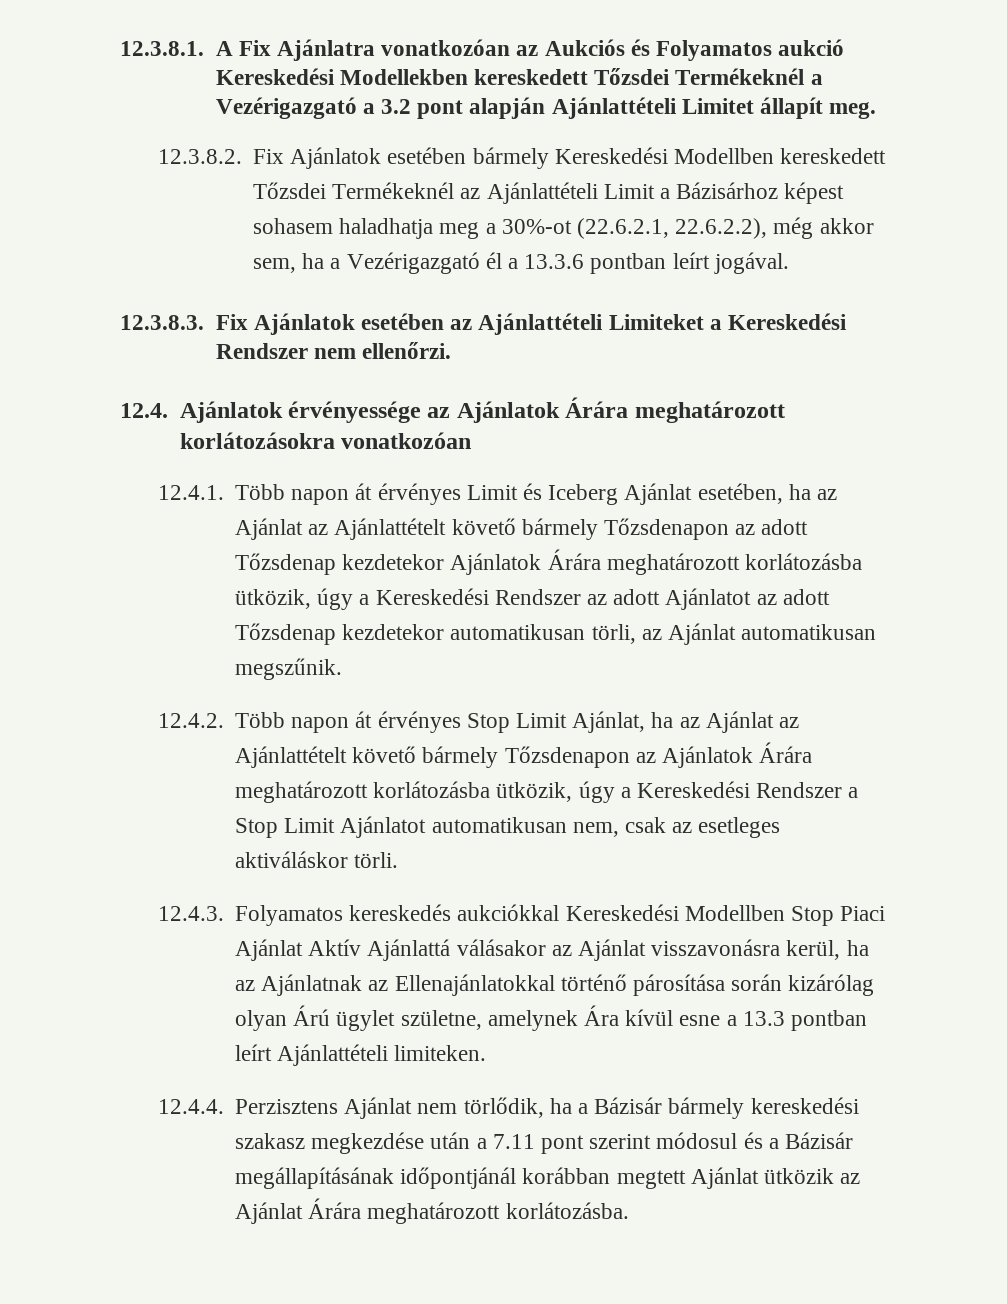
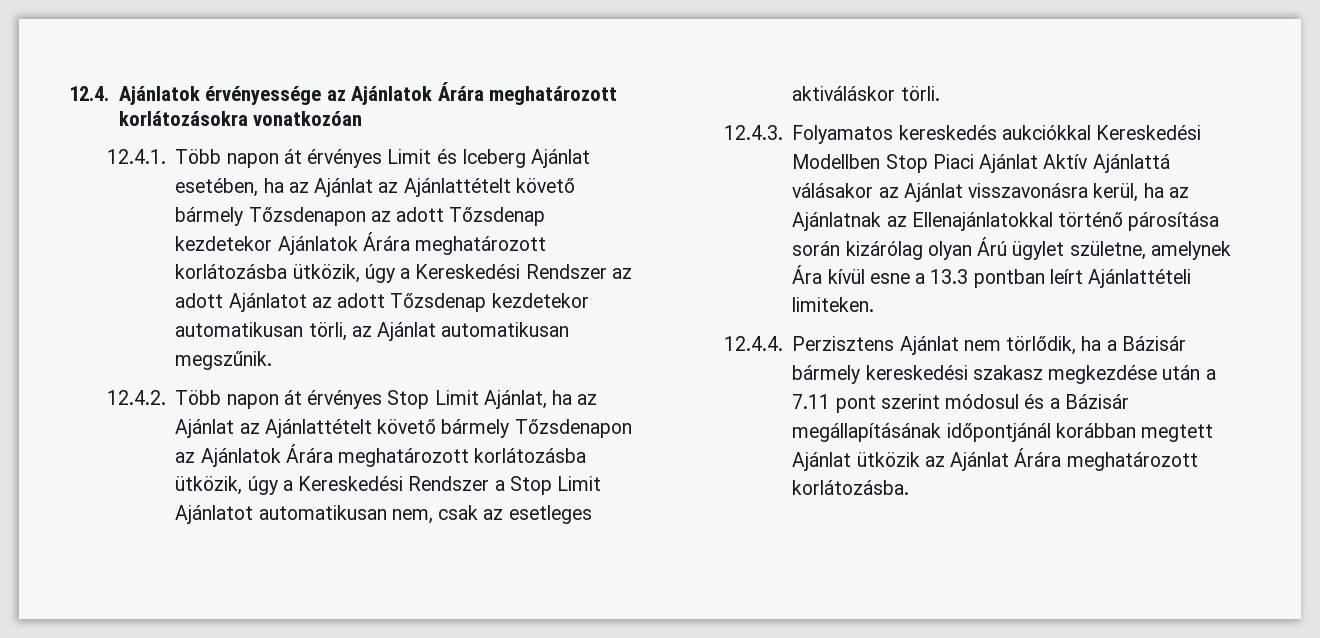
[120,39,845,61] [215,68,823,85] [215,97,877,119] [157,147,887,169] [253,182,845,204] [253,217,874,239] [253,252,789,274] [120,313,847,335] [215,342,451,359] 12.3.8.1. A Fix Ajánlatra vonatkozóan az Aukciós és Folyamatos aukció Kereskedési Modellekben kereskedett Tőzsdei Termékeknél a Vezérigazgató a 3.2 pont alapján Ajánlattételi Limitet állapít meg. // 12.3.8.2. Fix Ajánlatok esetében bármely Kereskedési Modellben kereskedett Tőzsdei Termékeknél az Ajánlattételi Limit a Bázisárhoz képest sohasem haladhatja meg a 30%-ot (22.6.2.1, 22.6.2.2), még akkor sem, ha a Vezérigazgató él a 13.3.6 pontban leírt jogával. // 12.3.8.3. Fix Ajánlatok esetében az Ajánlattételi Limiteket a Kereskedési Rendszer nem ellenőrzi. // -> (69, 93) none

